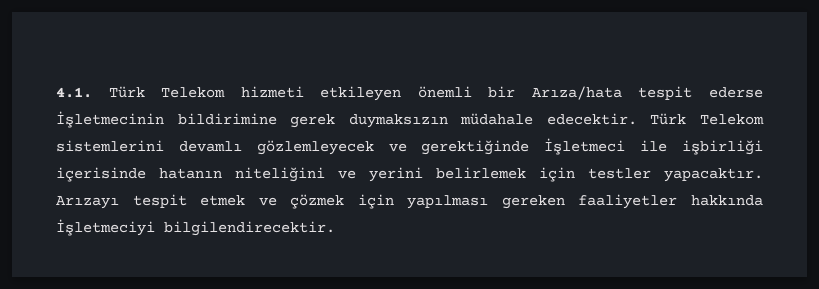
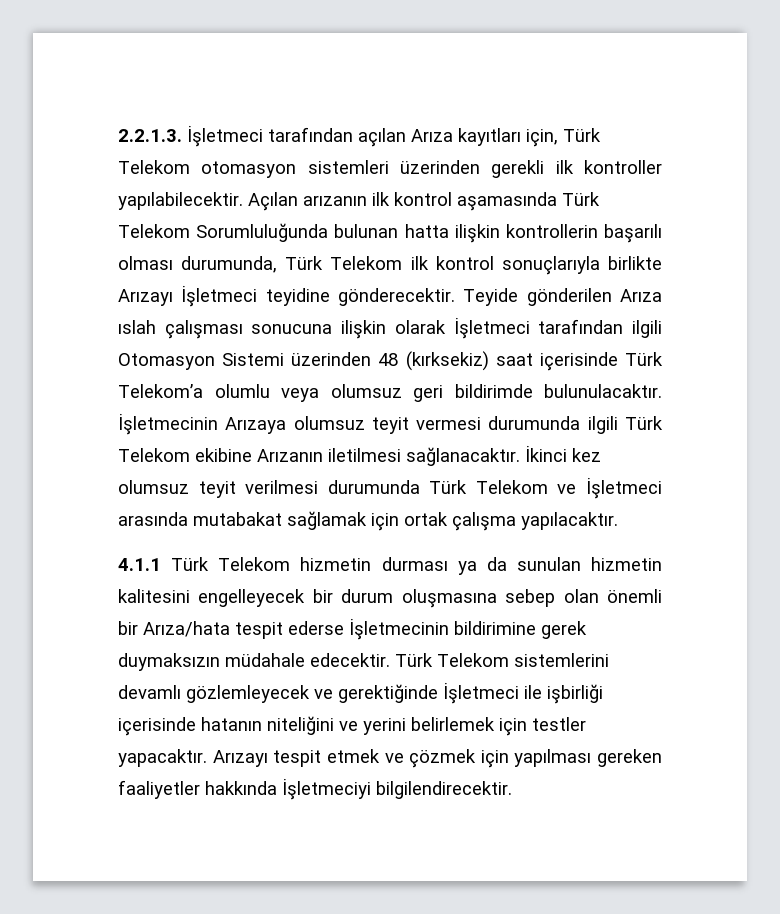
[56,86,402,101] 4.1. Türk Telekom hizmeti etkileyen -> [118,125,601,147] [118,160,662,178] [118,192,600,211] [118,223,663,243] [118,256,663,275] [118,285,662,307] [118,317,662,339] [118,351,664,371] [118,384,662,402] [118,413,663,435] [118,445,601,466] [118,477,662,499] [118,511,618,531] [118,557,662,575] [118,589,599,608] 2.2.1.3. İşletmeci tarafından açılan Arıza kayıtları için, Türk Telekom otomasyon sistemleri üzerinden gerekli ilk kontroller yapılabilecektir. Açılan arızanın ilk kontrol aşamasında Türk Telekom Sorumluluğunda bulunan hatta ilişkin kontrollerin başarılı olması durumunda, Türk Telekom ilk kontrol sonuçlarıyla birlikte Arızayı İşletmeci teyidine gönderecektir. Teyide gönderilen Arıza ıslah çalışması sonucuna ilişkin olarak İşletmeci tarafından ilgili Otomasyon Sistemi üzerinden 48 (kırksekiz) saat içerisinde Türk Telekom’a olumlu veya olumsuz geri bildirimde bulunulacaktır. İşletmecinin Arızaya olumsuz teyit vermesi durumunda ilgili Türk Telekom ekibine Arızanın iletilmesi sağlanacaktır. İkinci kez olumsuz teyit verilmesi durumunda Türk Telekom ve İşletmeci arasında mutabakat sağlamak için ortak çalışma yapılacaktır. // 4.1.1 Türk Telekom hizmetin durması ya da sunulan hizmetin kalitesini engelleyecek bir durum oluşmasına sebep olan

